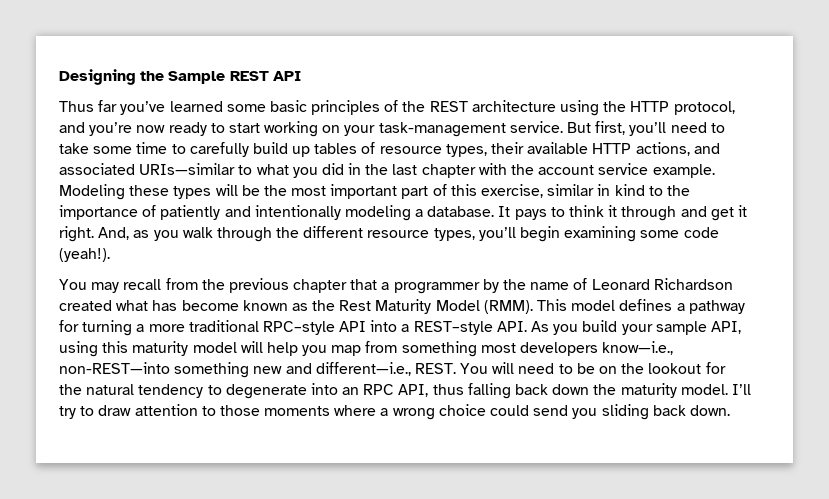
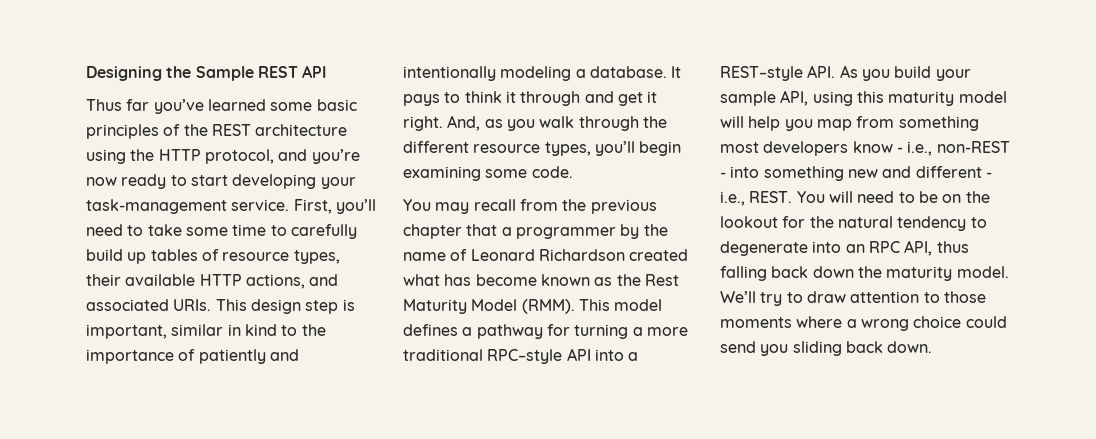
[264,121,341,137] working on -> [232,174,317,189] developing
[567,121,626,135] But first, -> [293,199,332,214] First,
[139,163,715,178] [59,184,544,200] URIs—similar to what you did in the last chapter with the account service example. Modeling these types will be the most important part of this exercise, -> [173,299,355,314] [86,324,167,339] URIs. This design step is important,
[683,227,719,238] [59,248,110,262] code (yeah!). -> [531,166,573,178] code.
[602,341,674,355] [59,362,411,378] know—i.e., non-REST—into something new and different—i.e., -> [852,141,1010,156] [720,166,992,181] [720,191,745,206] know - i.e., non-REST - into something new and different - i.e.,
[731,384,751,395] I’ll -> [720,291,756,303] We’ll

